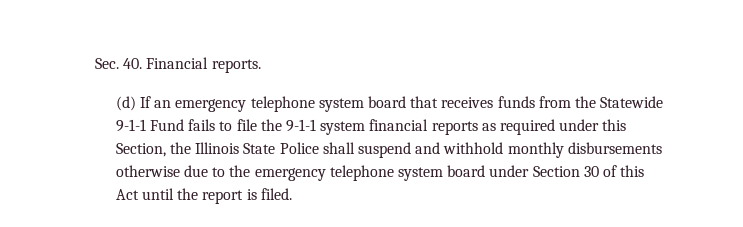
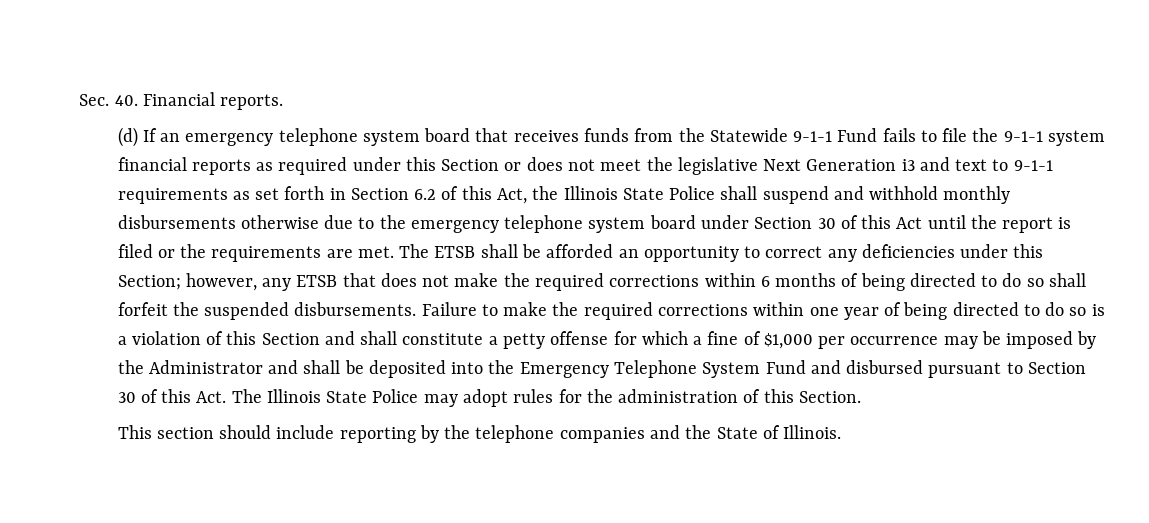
[115,143,166,157] Section, -> [441,157,1053,175] [117,186,527,204] Section or does not meet the legislative Next Generation i3 and text to 9-1-1 requirements as set forth in Section 6.2 of this Act,
[260,188,292,200] filed. -> [117,244,1044,262] [117,273,1086,291] [117,302,1105,320] [117,331,1097,349] [117,360,1086,378] [117,389,861,407] [117,425,842,443] filed or the requirements are met. The ETSB shall be afforded an opportunity to correct any deficiencies under this Section; however, any ETSB that does not make the required corrections within 6 months of being directed to do so shall forfeit the suspended disbursements. Failure to make the required corrections within one year of being directed to do so is a violation of this Section and shall constitute a petty offense for which a fine of $1,000 per occurrence may be imposed by the Administrator and shall be deposited into the Emergency Telephone System Fund and disbursed pursuant to Section 30 of this Act. The Illinois State Police may adopt rules for the administration of this Section. // This section should include reporting by the telephone companies and the State of Illinois.

